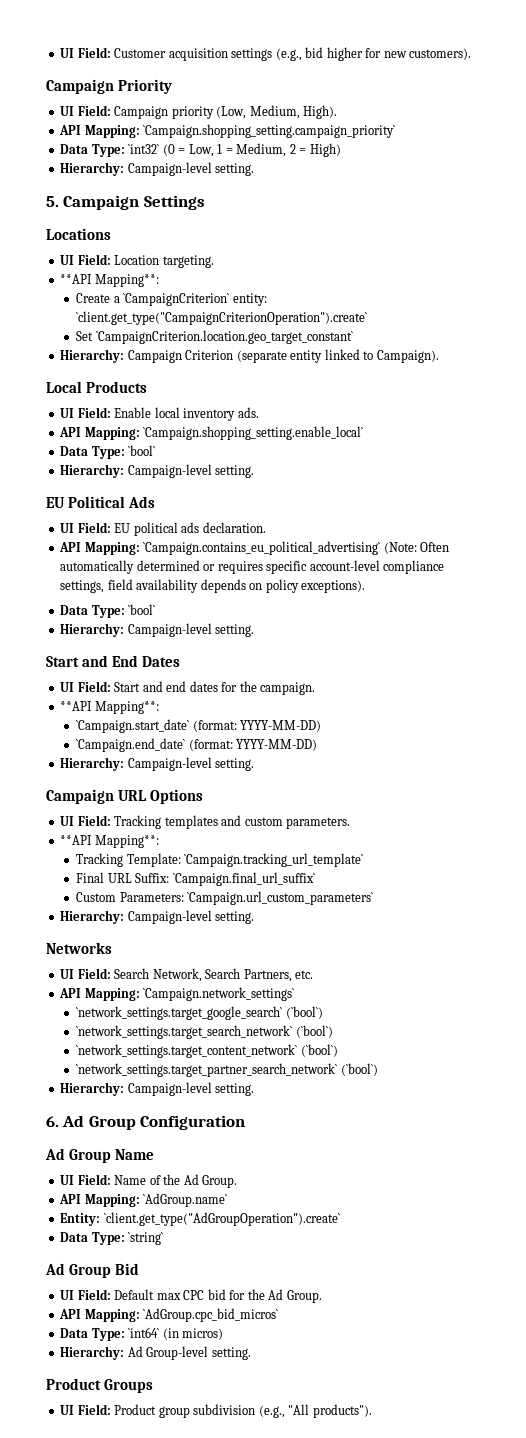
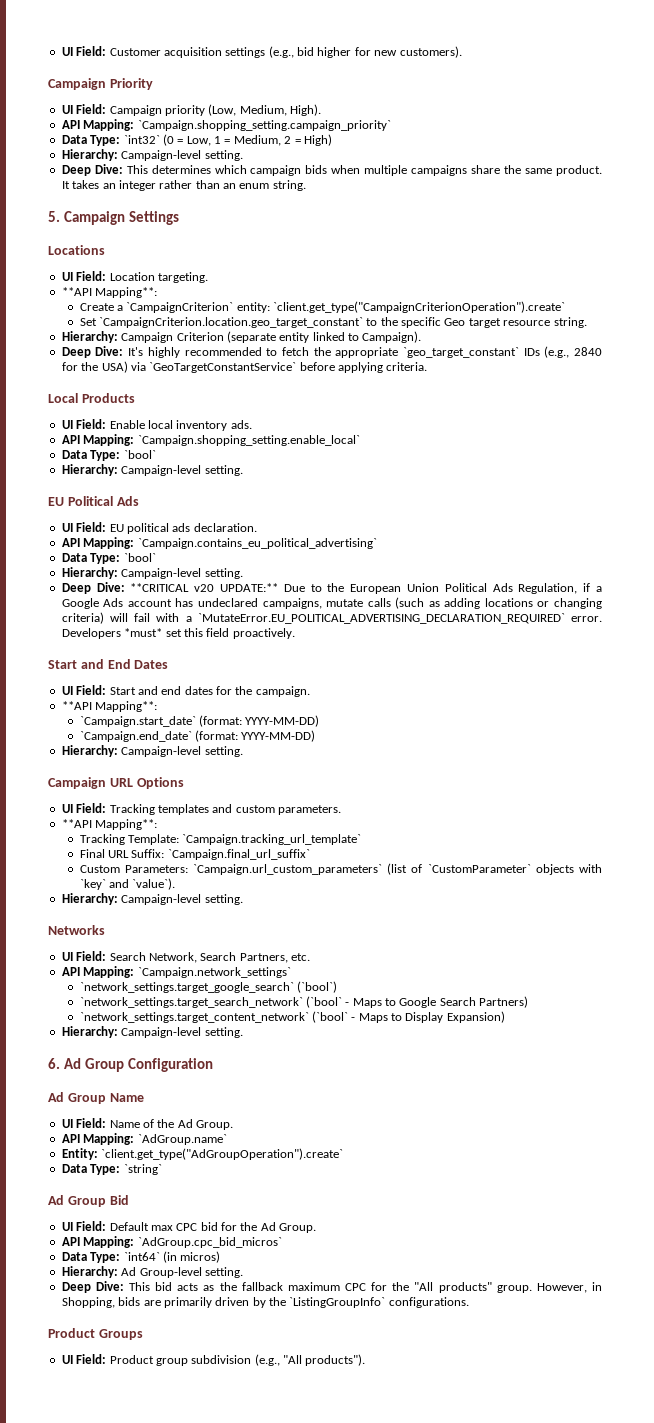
(255, 169) none -> [61,164,602,176] [61,180,306,191] // Deep Dive: This determines which campaign bids when multiple campaigns share the same product. It takes an integer rather than an enum string.
(353, 337) none -> [366,317,587,328] to the specific Geo target resource string.
(439, 356) none -> [61,346,602,358] [61,361,428,373] // Deep Dive: It's highly recommended to fetch the appropriate `geo_target_constant` IDs (e.g., 2840 for the USA) via `GeoTargetConstantService` before applying criteria.
[383,542,450,554] [60,560,445,574] [60,579,366,593] [60,604,156,618] [60,623,255,637] (Note: Often automatically determined or requires specific account-level compliance settings, field availability depends on policy exceptions). // Data Type: `bool` // Hierarchy: Campaign-level setting. -> [61,553,156,564] [61,567,243,579] [61,582,603,594] [61,597,603,609] [61,612,603,624] [61,628,295,639] // Data Type: `bool` // Hierarchy: Campaign-level setting. // Deep Dive: **CRITICAL v20 UPDATE:** Due to the European Union Political Ads Regulation, if a Google Ads account has undeclared campaigns, mutate calls (such as adding locations or changing criteria) will fail with a `MutateError.EU_POLITICAL_ADVERTISING_DECLARATION_REQUIRED` error. Developers *must* set this field proactively.
(374, 898) none -> [387,863,602,875] [79,878,176,890] (list of `CustomParameter` objects with `key` and `value`).
[295,1025,333,1038] [76,1044,338,1058] [76,1063,378,1077] (`bool`) // `network_settings.target_content_network` (`bool`) // `network_settings.target_partner_search_network` (`bool`) -> [305,996,529,1008] [79,1011,505,1023] (`bool` - Maps to Google Search Partners) // `network_settings.target_content_network` (`bool` - Maps to Display Expansion)
(251, 1353) none -> [61,1281,602,1293] [61,1297,469,1308] // Deep Dive: This bid acts as the fallback maximum CPC for the "All products" group. However, in Shopping, bids are primarily driven by the `ListingGroupInfo` configurations.

